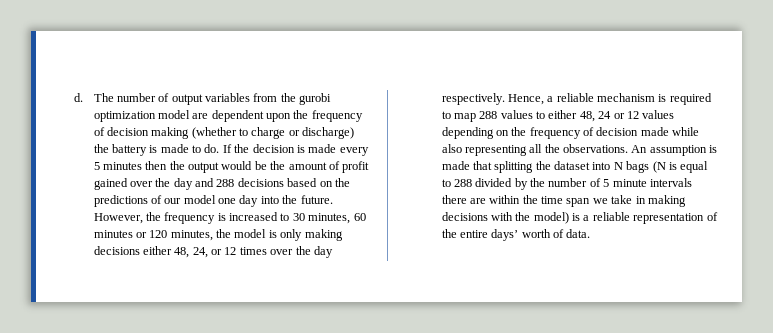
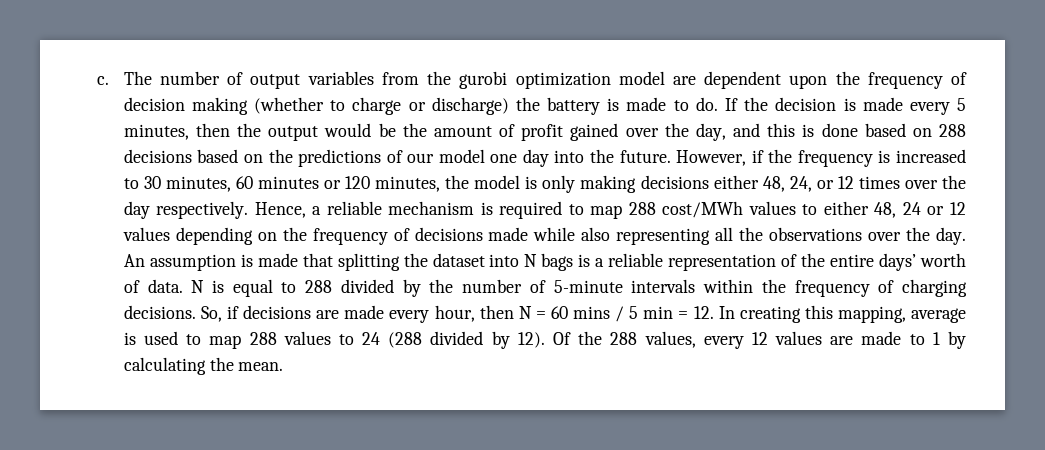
[73,93,83,102] d. -> [97,76,110,85] c.
[102,162,142,170] minutes -> [123,124,189,140] minutes,
[173,178,215,190] day and -> [695,123,932,141] day, and this is done based on
(143, 218) none -> [751,150,764,163] if
(498, 115) none -> [662,201,744,218] cost/MWh
[596,127,639,136] decision -> [414,227,483,241] decisions
[563,144,629,153] observations. -> [769,227,966,245] observations over the day.
[652,161,709,173] [441,178,692,190] [441,195,686,207] [441,212,569,224] (N is equal to 288 divided by the number of 5 minute intervals there are within the time span we take in making decisions with the model) -> (574, 262) none
(591, 233) none -> [191,279,967,297] [123,305,966,323] [123,331,966,349] [123,357,284,375] N is equal to 288 divided by the number of 5-minute intervals within the frequency of charging decisions. So, if decisions are made every hour, then N = 60 mins / 5 min = 12. In creating this mapping, average is used to map 288 values to 24 (288 divided by 12). Of the 288 values, every 12 values are made to 1 by calculating the mean.

